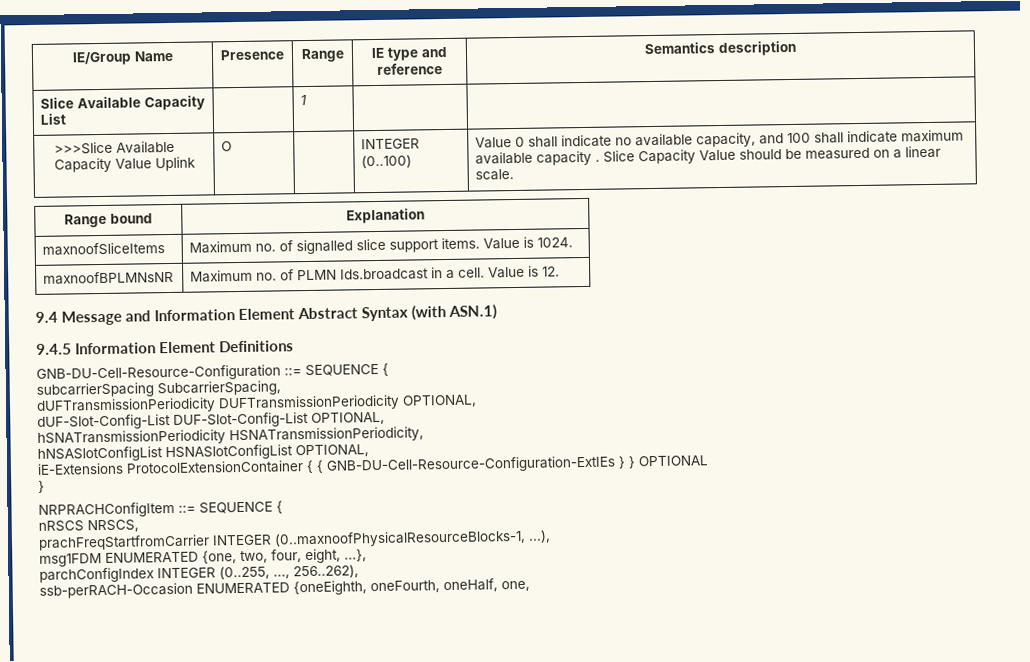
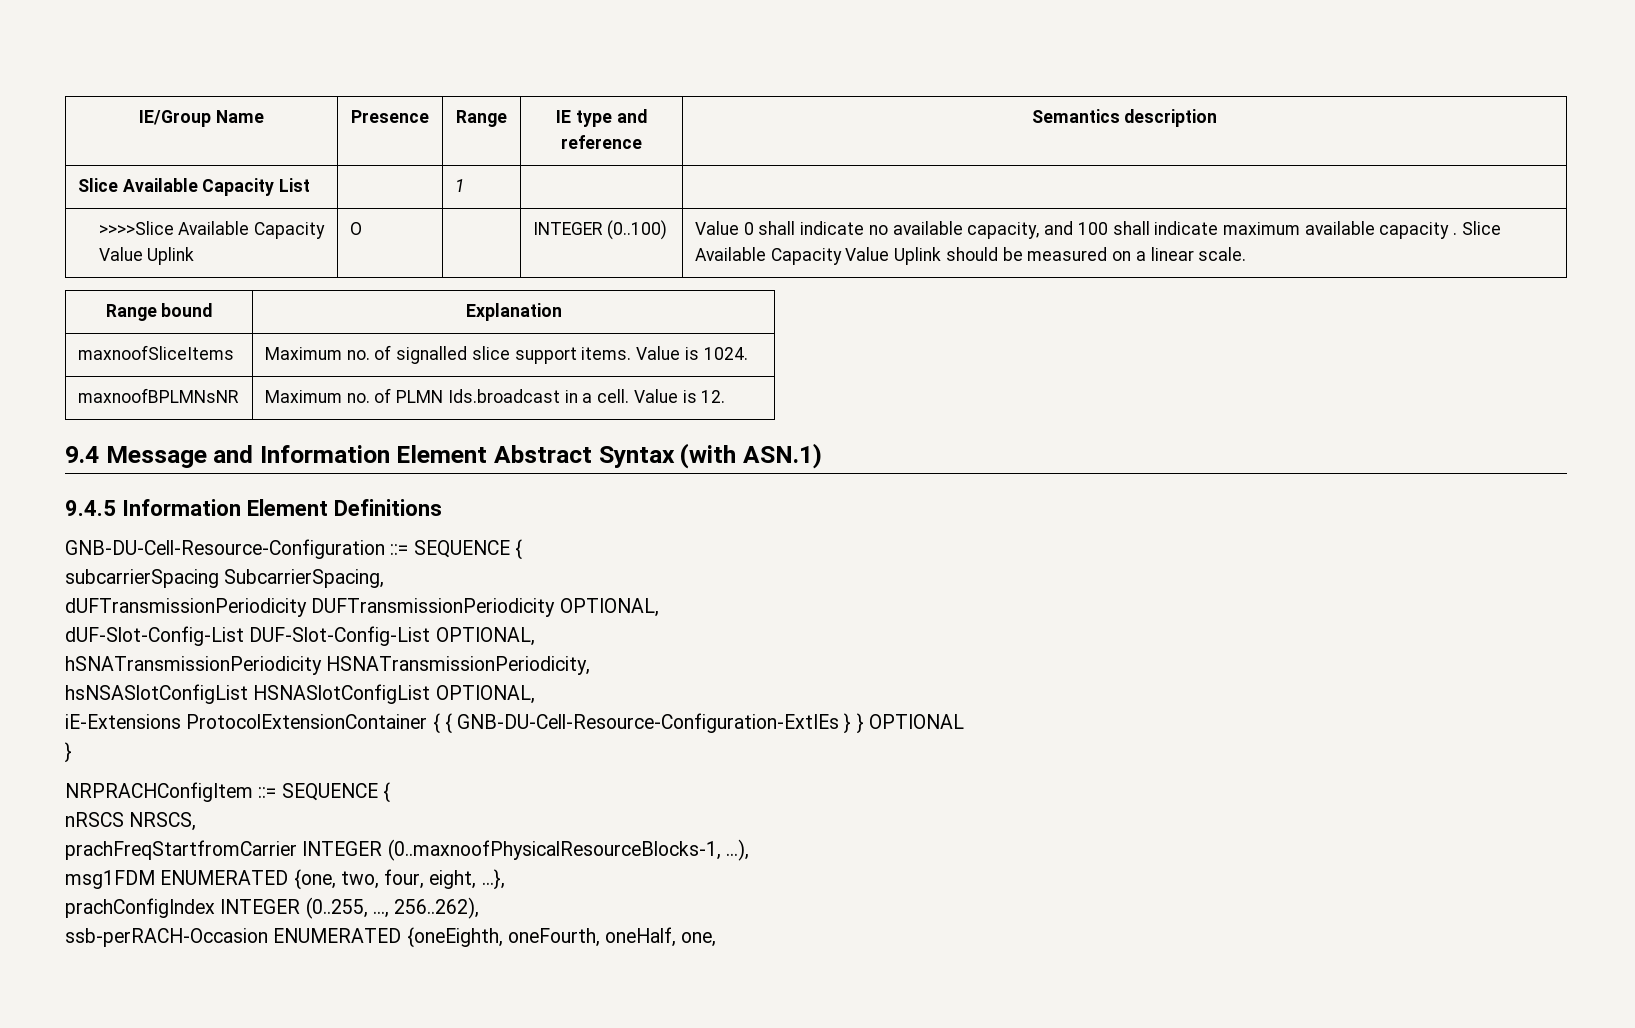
[53,141,113,155] >>>Slice -> [98,221,174,235] >>>>Slice
[638,149,737,165] Capacity Value -> [695,247,942,265] Available Capacity Value Uplink
[37,446,163,462] hNSASlotConfigList -> [65,684,248,704] hsNSASlotConfigList
[39,567,154,583] parchConfigIndex -> [65,898,215,918] prachConfigIndex

